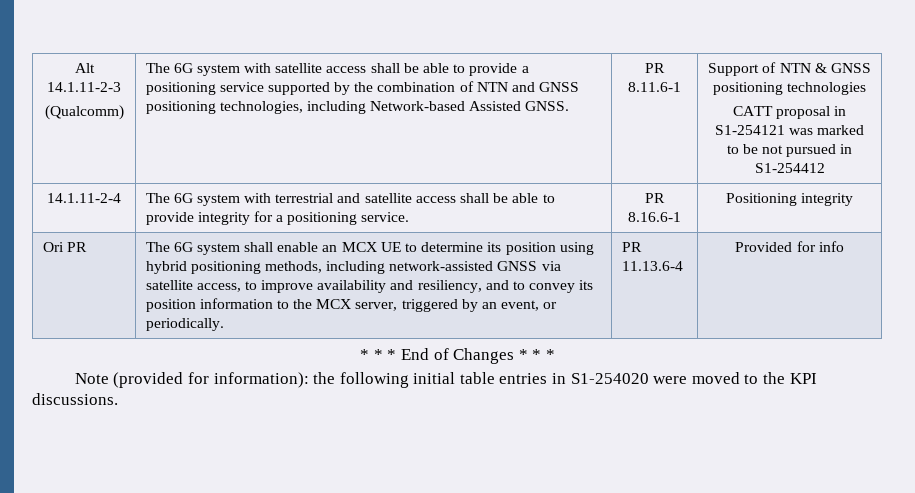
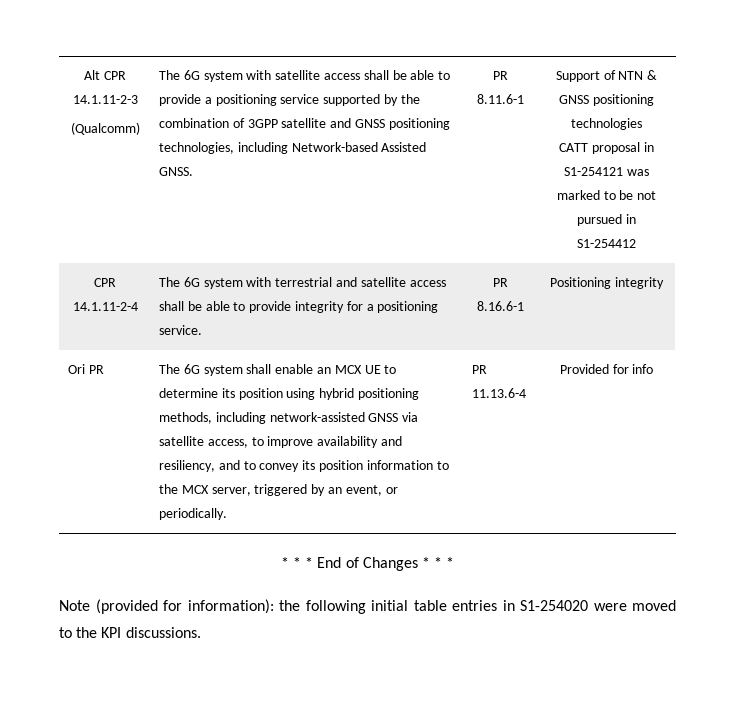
(95, 68) none -> [103,71,126,80] CPR
[476,82,508,92] NTN -> [247,118,327,128] 3GPP satellite
(825, 168) none -> [94,278,116,287] CPR

